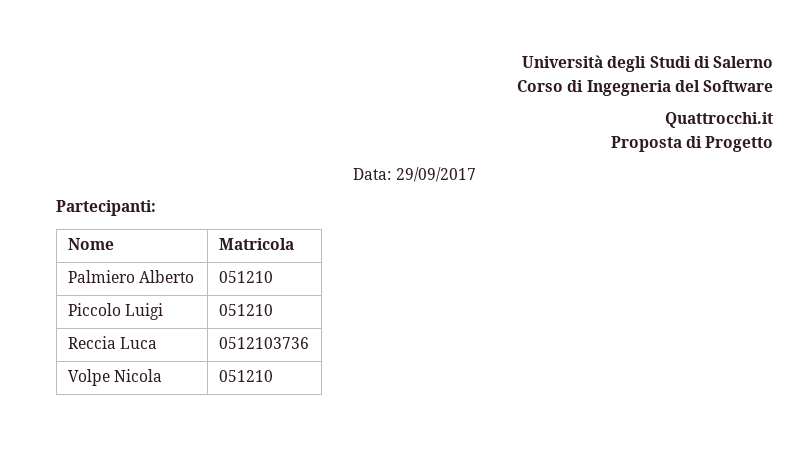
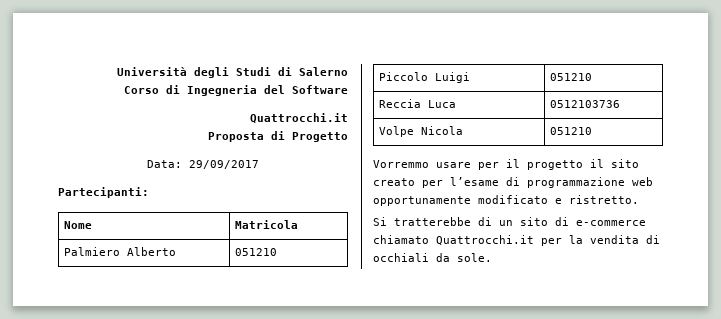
(273, 376) none -> [373,159,639,170] [373,177,653,188] [373,195,639,206] [373,217,646,226] [373,235,660,246] [373,253,492,262] // Vorremmo usare per il progetto il sito creato per l’esame di programmazione web opportunamente modificato e ristretto. // Si tratterebbe di un sito di e-commerce chiamato Quattrocchi.it per la vendita di occhiali da sole.

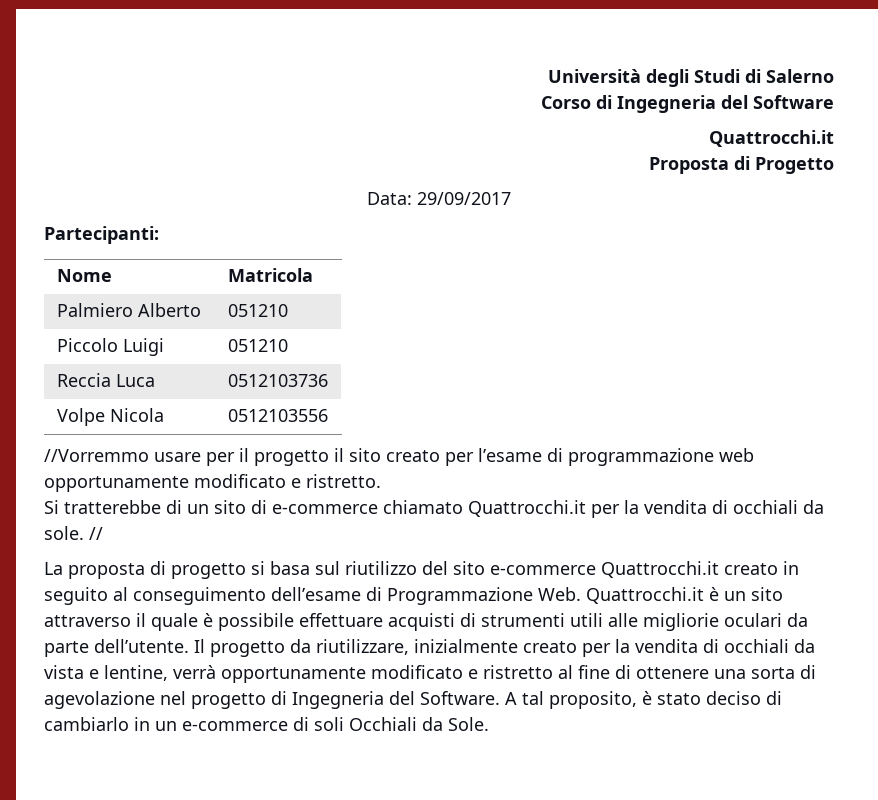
[549,127,592,135] [373,160,429,168] 051210 // Vorremmo -> [227,409,328,422] [44,449,149,462] 0512103556 // //Vorremmo
(492, 257) none -> [89,527,103,540] [44,561,799,579] [44,587,783,605] [44,613,808,631] [44,639,815,657] [44,665,816,683] [44,691,782,709] [44,717,489,731] // // La proposta di progetto si basa sul riutilizzo del sito e-commerce Quattrocchi.it creato in seguito al conseguimento dell’esame di Programmazione Web. Quattrocchi.it è un sito attraverso il quale è possibile effettuare acquisti di strumenti utili alle migliorie oculari da parte dell’utente. Il progetto da riutilizzare, inizialmente creato per la vendita di occhiali da vista e lentine, verrà opportunamente modificato e ristretto al fine di ottenere una sorta di agevolazione nel progetto di Ingegneria del Software. A tal proposito, è stato deciso di cambiarlo in un e-commerce di soli Occhiali da Sole.

